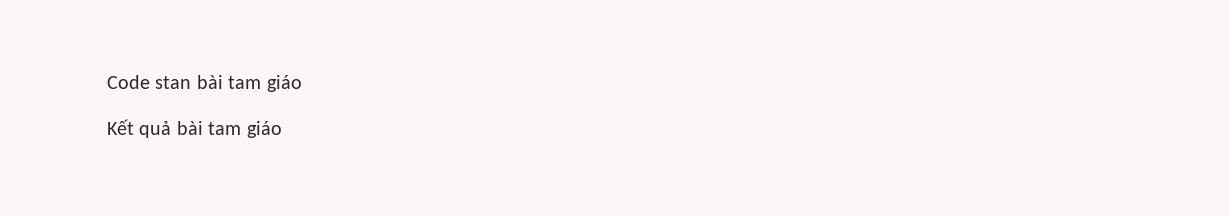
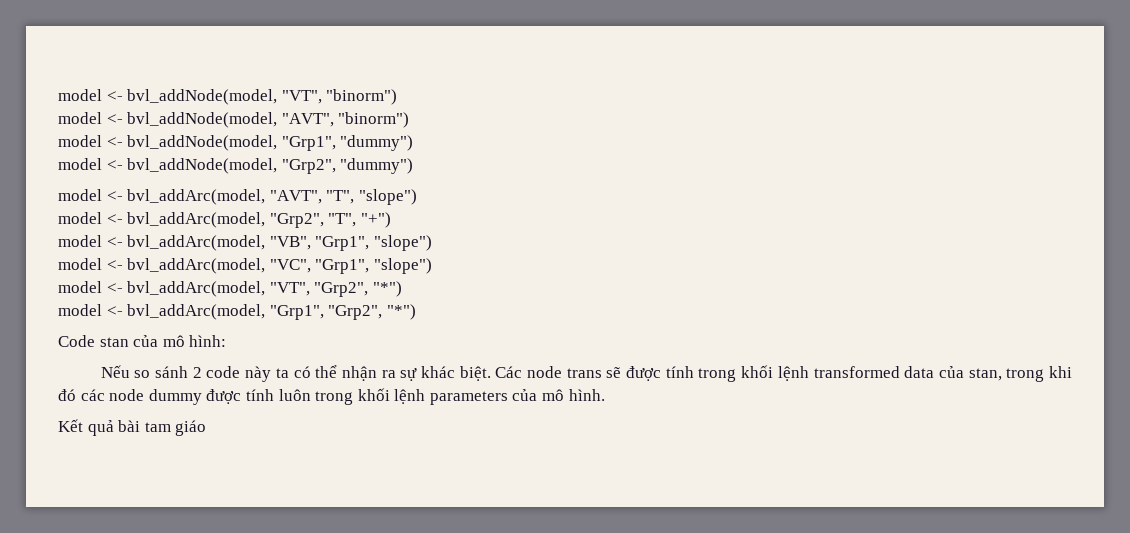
[107,75,302,92] Code stan bài tam giáo -> [58,89,398,105] [58,112,410,128] [58,135,414,151] [58,158,414,174] [58,189,417,205] [58,212,391,228] [58,235,432,251] [58,258,432,274] [58,281,402,297] [58,304,416,320] [58,335,227,347] [100,365,1072,382] [58,388,605,405] model <- bvl_addNode(model, "VT", "binorm") // model <- bvl_addNode(model, "AVT", "binorm") // model <- bvl_addNode(model, "Grp1", "dummy") // model <- bvl_addNode(model, "Grp2", "dummy") // model <- bvl_addArc(model, "AVT", "T", "slope") // model <- bvl_addArc(model, "Grp2", "T", "+") // model <- bvl_addArc(model, "VB", "Grp1", "slope") // model <- bvl_addArc(model, "VC", "Grp1", "slope") // model <- bvl_addArc(model, "VT", "Grp2", "*") // model <- bvl_addArc(model, "Grp1", "Grp2", "*") // Code stan của mô hình: // Nếu so sánh 2 code này ta có thể nhận ra sự khác biệt. Các node trans sẽ được tính trong khối lệnh transformed data của stan, trong khi đó các node dummy được tính luôn trong khối lệnh parameters của mô hình.

